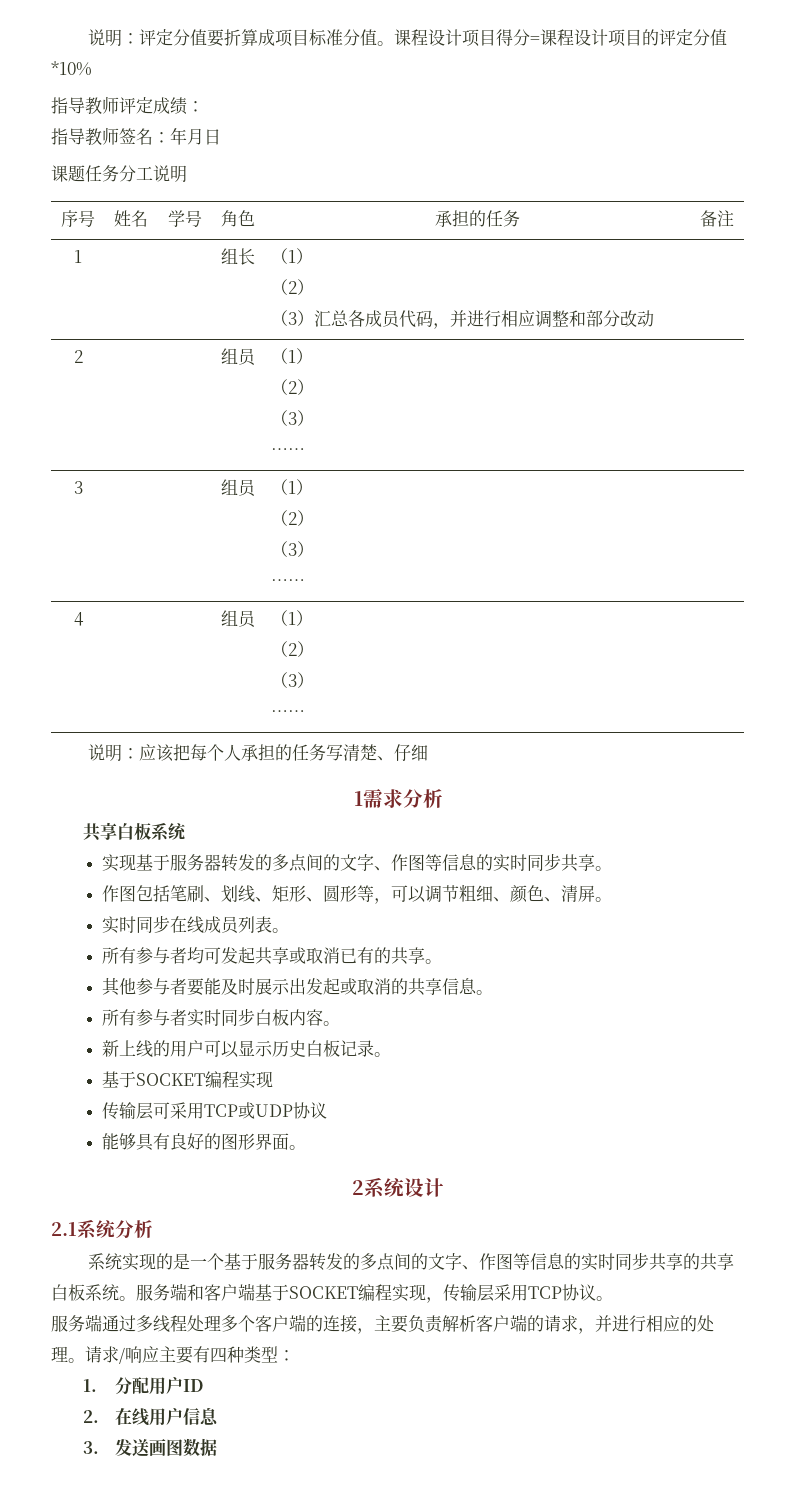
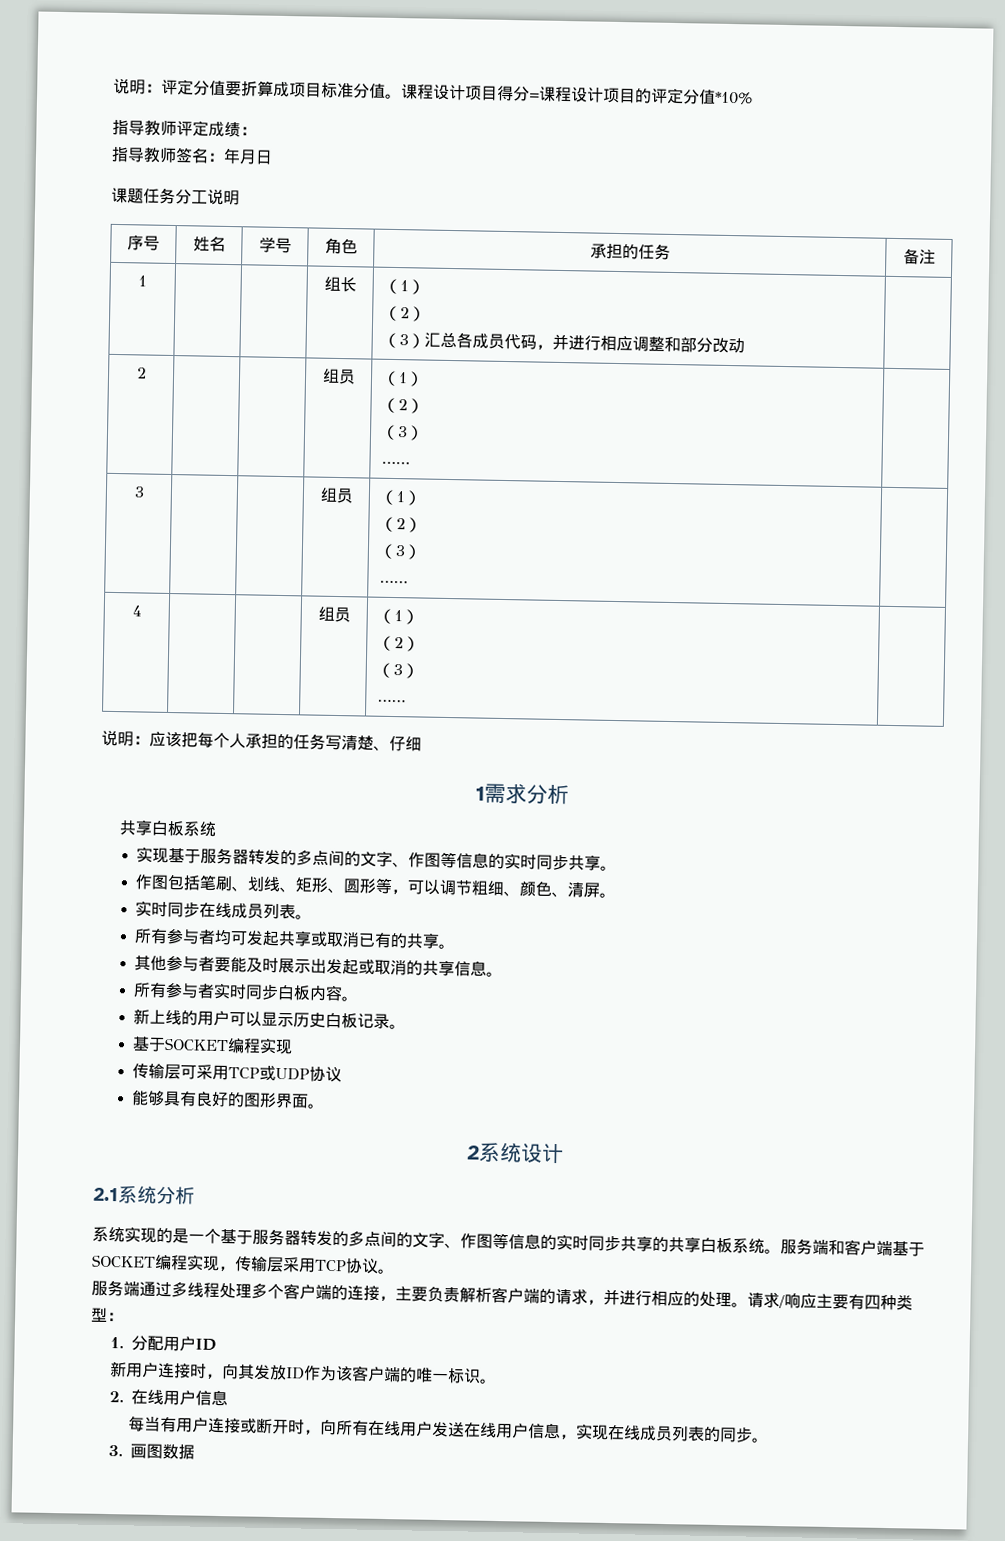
[83,1407,220,1426] [83,1439,151,1457] 2.在线用户信息 // 3.发送 -> [109,1361,497,1384] [108,1389,228,1407] [128,1416,770,1443] [107,1445,123,1457] 新用户连接时，向其发放ID作为该客户端的唯一标识。 // 2.在线用户信息 // 每当有用户连接或断开时，向所有在线用户发送在线用户信息，实现在线成员列表的同步。 // 3.

